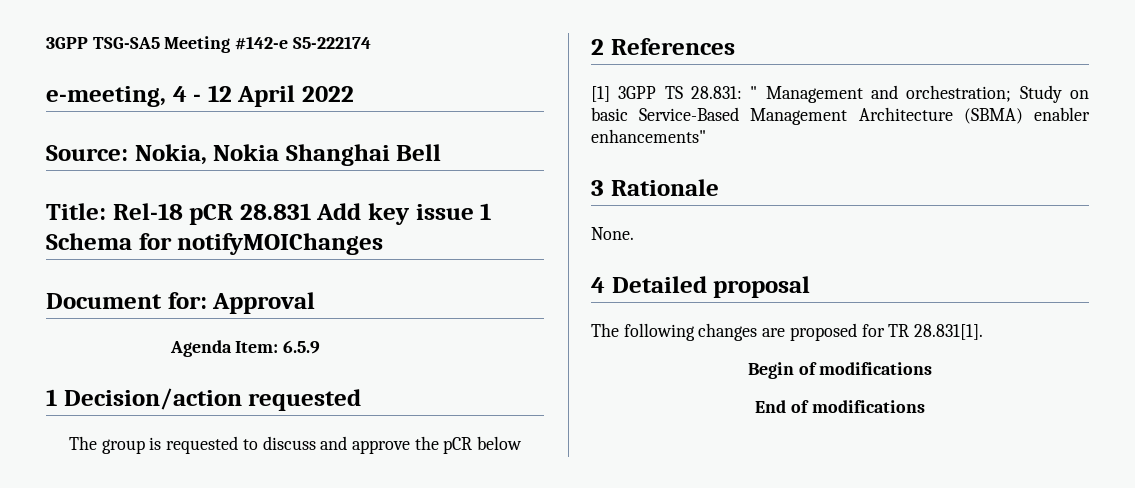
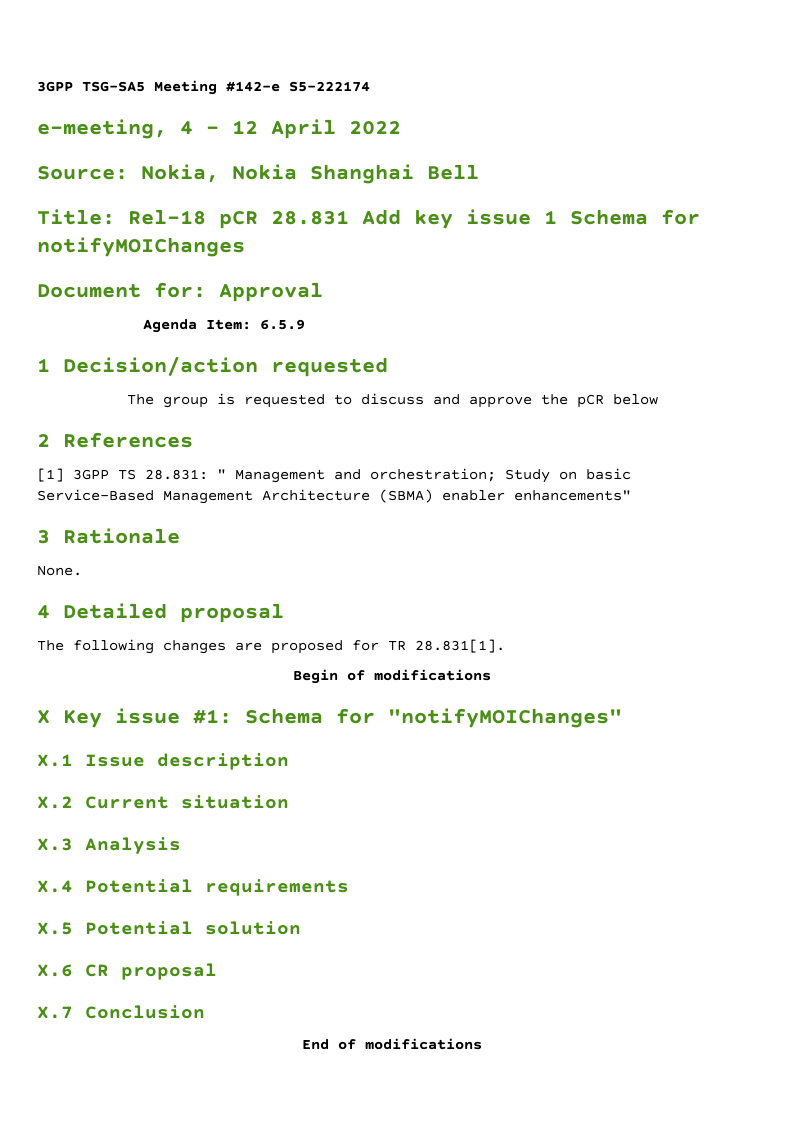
(933, 368) none -> [37,708,622,728] [37,753,289,770] [37,795,289,809] [37,837,181,854] [37,879,349,896] [37,921,301,935] [37,963,217,980] [37,1005,205,1019] // X Key issue #1: Schema for "notifyMOIChanges" // X.1 Issue description // X.2 Current situation // X.3 Analysis // X.4 Potential requirements // X.5 Potential solution // X.6 CR proposal // X.7 Conclusion

